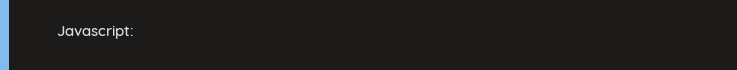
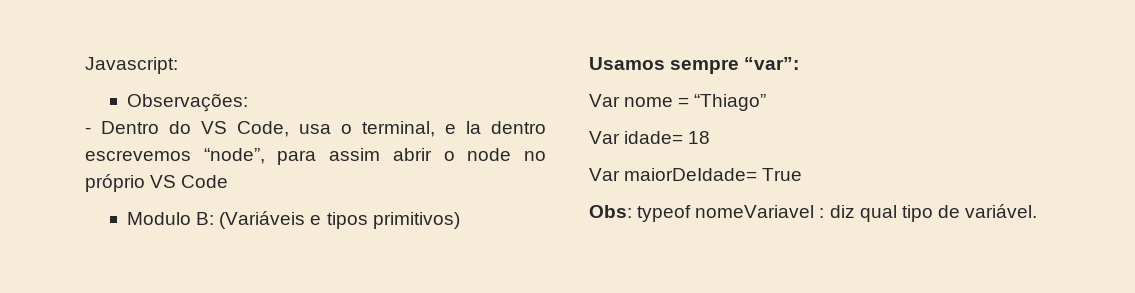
(134, 32) none -> [127,93,249,112] [85,121,546,137] [85,148,546,165] [85,174,229,192] [127,211,460,229] [589,57,800,74] [589,94,767,111] [589,131,711,144] [589,168,803,181] [589,204,1038,222] // Observações: // - Dentro do VS Code, usa o terminal, e la dentro escrevemos “node”, para assim abrir o node no próprio VS Code // Modulo B: (Variáveis e tipos primitivos) // Usamos sempre “var”: // Var nome = “Thiago” // Var idade= 18 // Var maiorDeIdade= True // Obs: typeof nomeVariavel : diz qual tipo de variável.

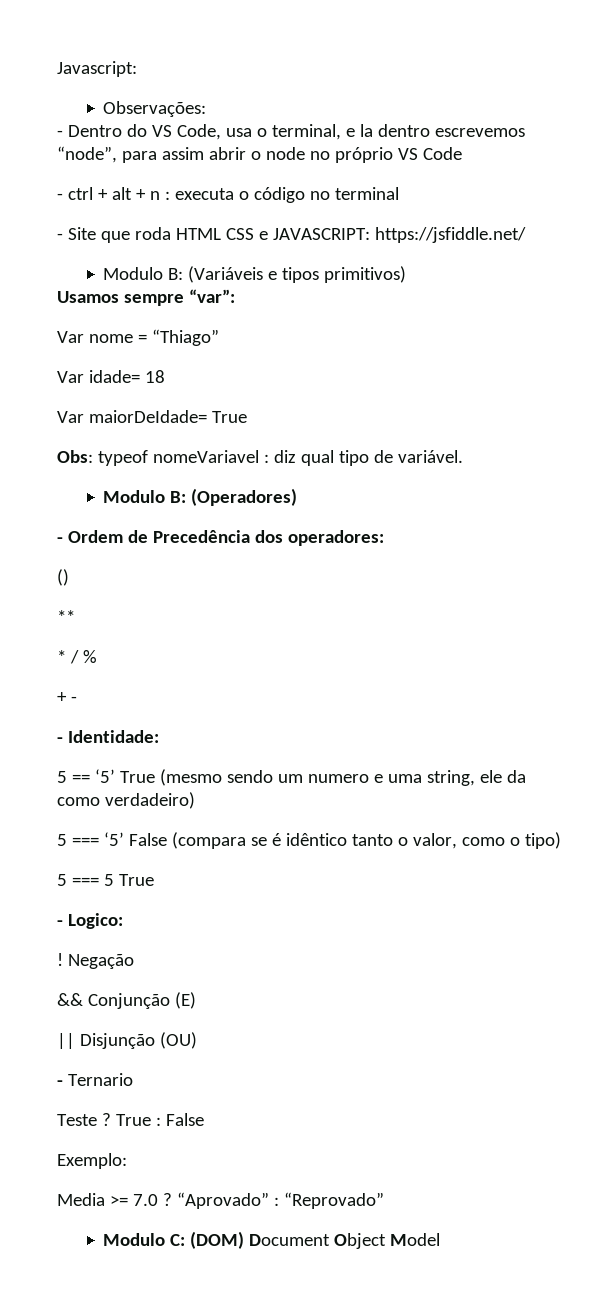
(229, 181) none -> [57,187,399,203] [57,227,526,243] // - ctrl + alt + n : executa o código no terminal // - Site que roda HTML CSS e JAVASCRIPT: https://jsfiddle.net/
(1038, 211) none -> [103,488,298,506] [57,530,384,546] [57,569,69,586] [57,610,75,623] [57,650,97,664] [57,692,77,703] [57,730,159,743] [57,769,526,786] [57,792,195,809] [57,832,561,849] [57,874,154,886] [57,913,123,929] [57,953,134,969] [57,992,196,1009] [57,1032,197,1049] [57,1073,133,1086] [57,1113,204,1126] [57,1153,127,1169] [57,1192,384,1209] [103,1231,441,1249] // Modulo B: (Operadores) // - Ordem de Precedência dos operadores: // () // ** // * / % // + - // - Identidade: // 5 == ‘5’ True (mesmo sendo um numero e uma string, ele da como verdadeiro) // 5 === ‘5’ False (compara se é idêntico tanto o valor, como o tipo) // 5 === 5 True // - Logico: // ! Negação // && Conjunção (E) // || Disjunção (OU) // - Ternario // Teste ? True : False // Exemplo: // Media >= 7.0 ? “Aprovado” : “Reprovado” // Modulo C: (DOM) Document Object Model

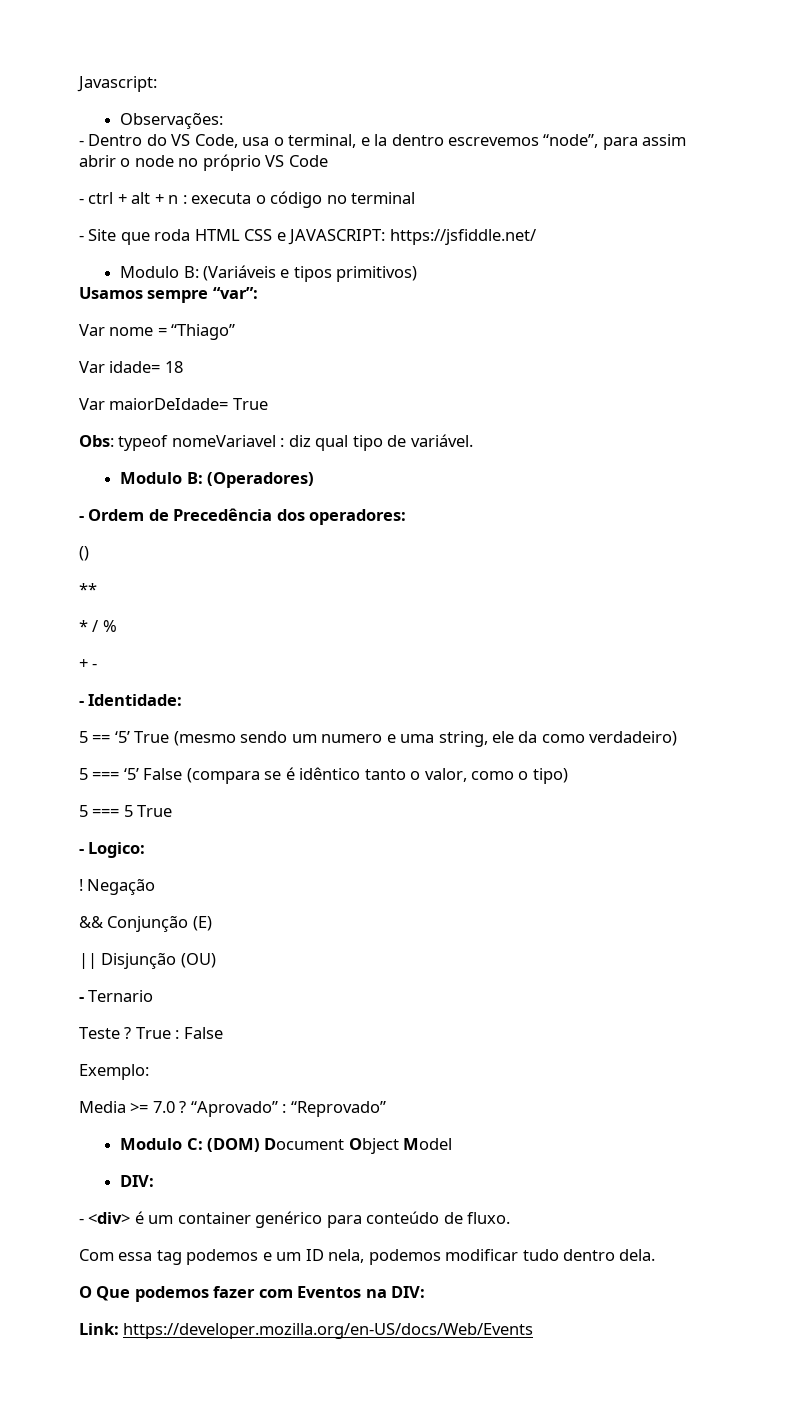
(441, 1239) none -> [120,1175,155,1187] [79,1211,511,1228] [79,1249,656,1265] [79,1286,426,1302] [79,1323,534,1339] // DIV: // - <div> é um container genérico para conteúdo de fluxo. // Com essa tag podemos e um ID nela, podemos modificar tudo dentro dela. // O Que podemos fazer com Eventos na DIV: // Link: https://developer.mozilla.org/en-US/docs/Web/Events

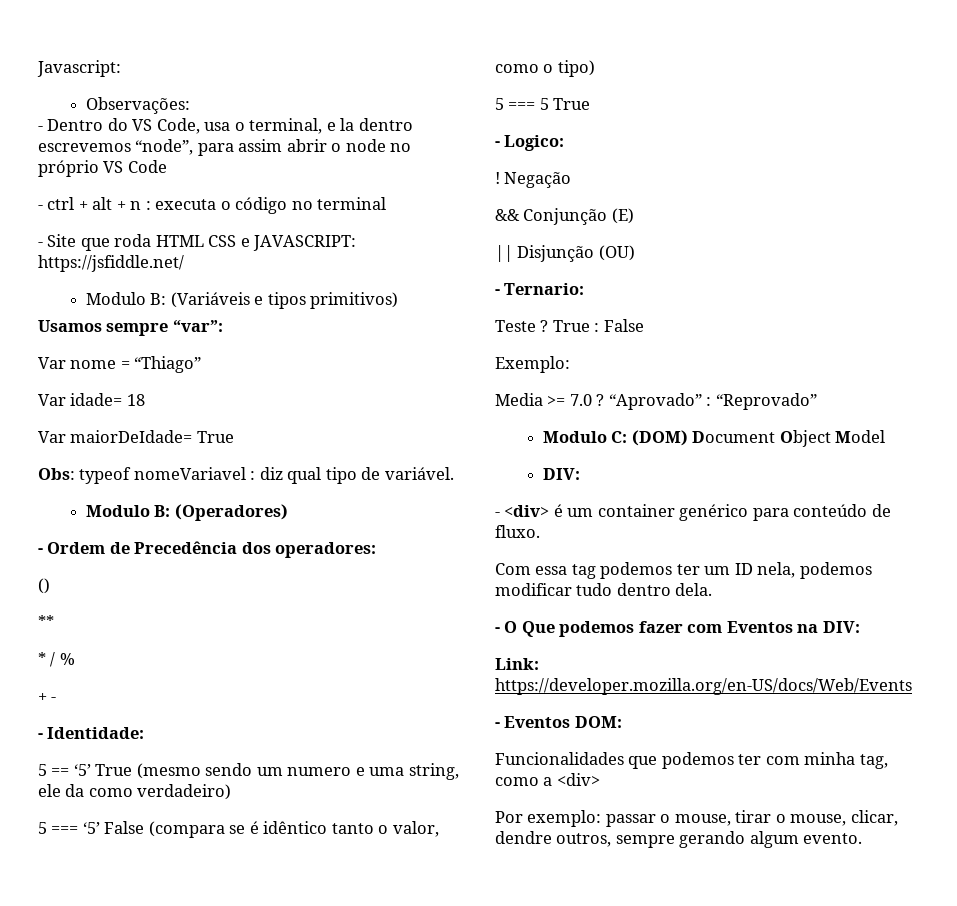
[88,990,154,1002] Ternario -> [504,283,585,295] Ternario:
[262,1252,272,1261] e -> [676,564,700,575] ter
(656, 1255) none -> [495,627,500,633] -
(534, 1331) none -> [495,716,622,728] [495,752,888,769] [495,773,600,786] [495,810,898,827] [495,831,863,848] // - Eventos DOM: // Funcionalidades que podemos ter com minha tag, como a <div> // Por exemplo: passar o mouse, tirar o mouse, clicar, dendre outros, sempre gerando algum evento.

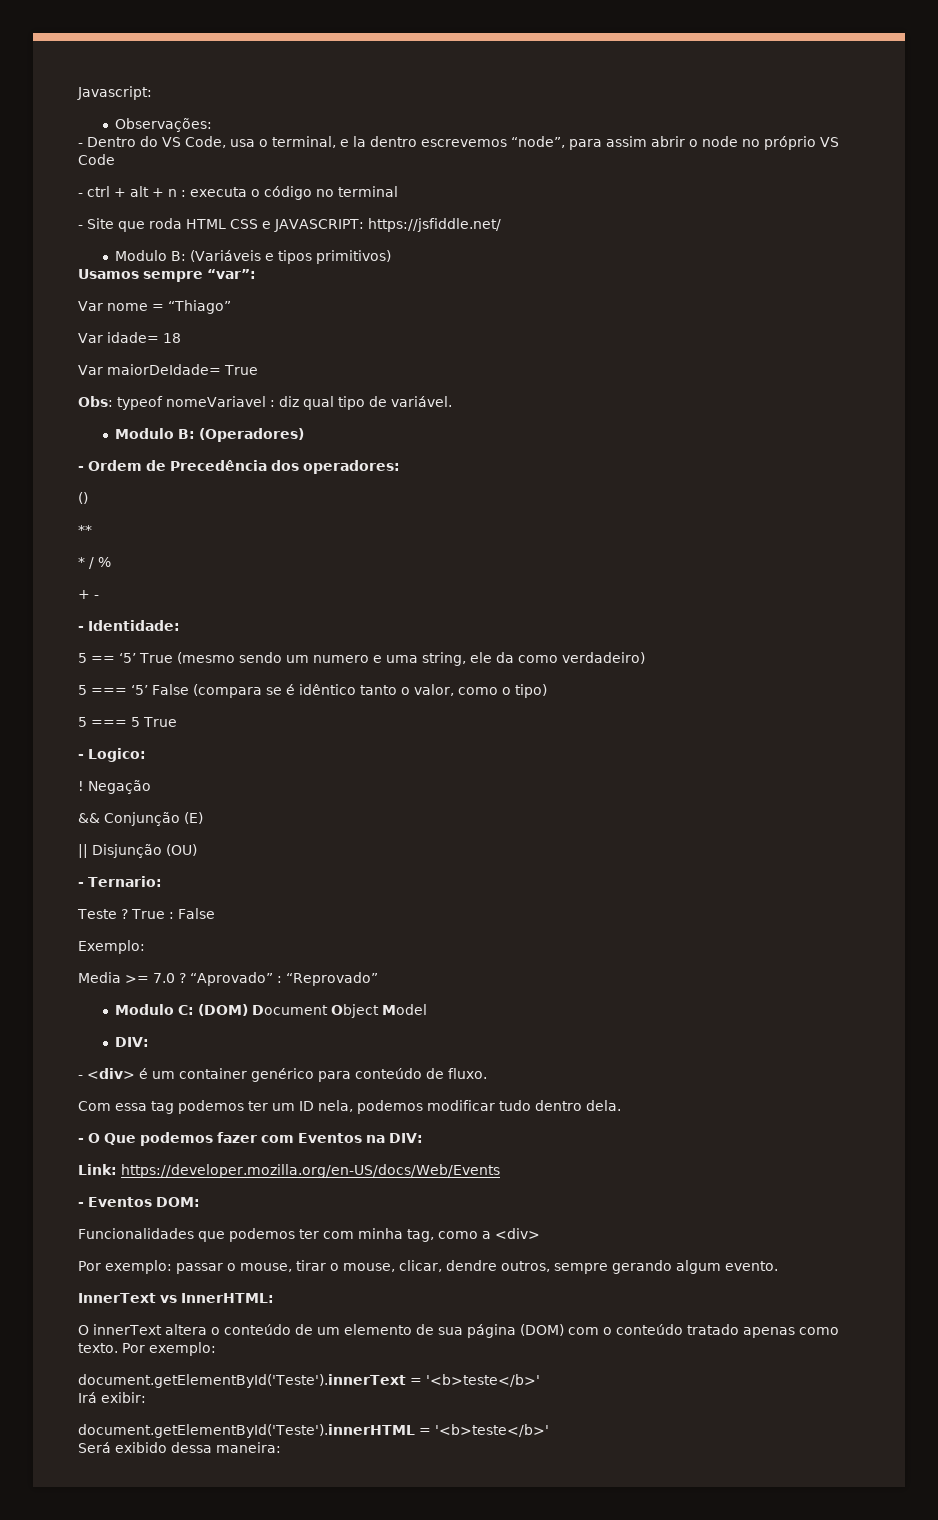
(863, 838) none -> [78,1293,274,1303] [78,1324,839,1338] [78,1342,216,1356] [78,1374,540,1388] [78,1392,146,1403] [78,1424,549,1438] [78,1442,281,1453] // InnerText vs InnerHTML: // O innerText altera o conteúdo de um elemento de sua página (DOM) com o conteúdo tratado apenas como texto. Por exemplo: // document.getElementById('Teste').innerText = '<b>teste</b>' // Irá exibir: // document.getElementById('Teste').innerHTML = '<b>teste</b>' // Será exibido dessa maneira:

